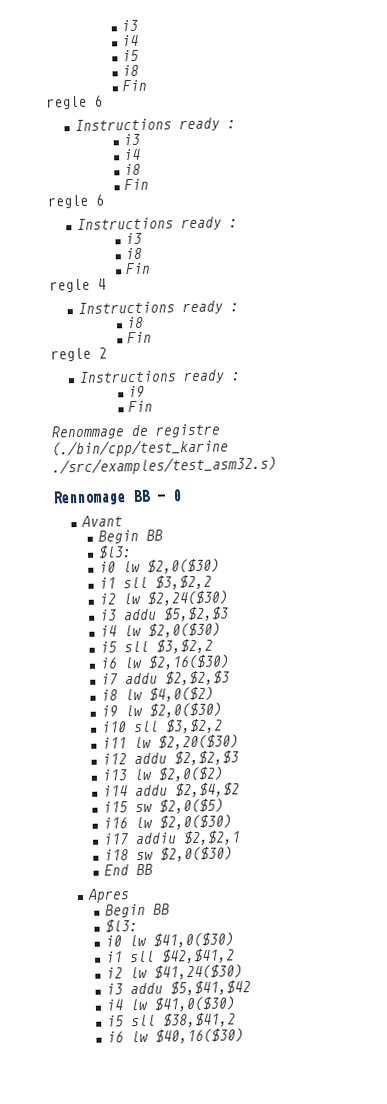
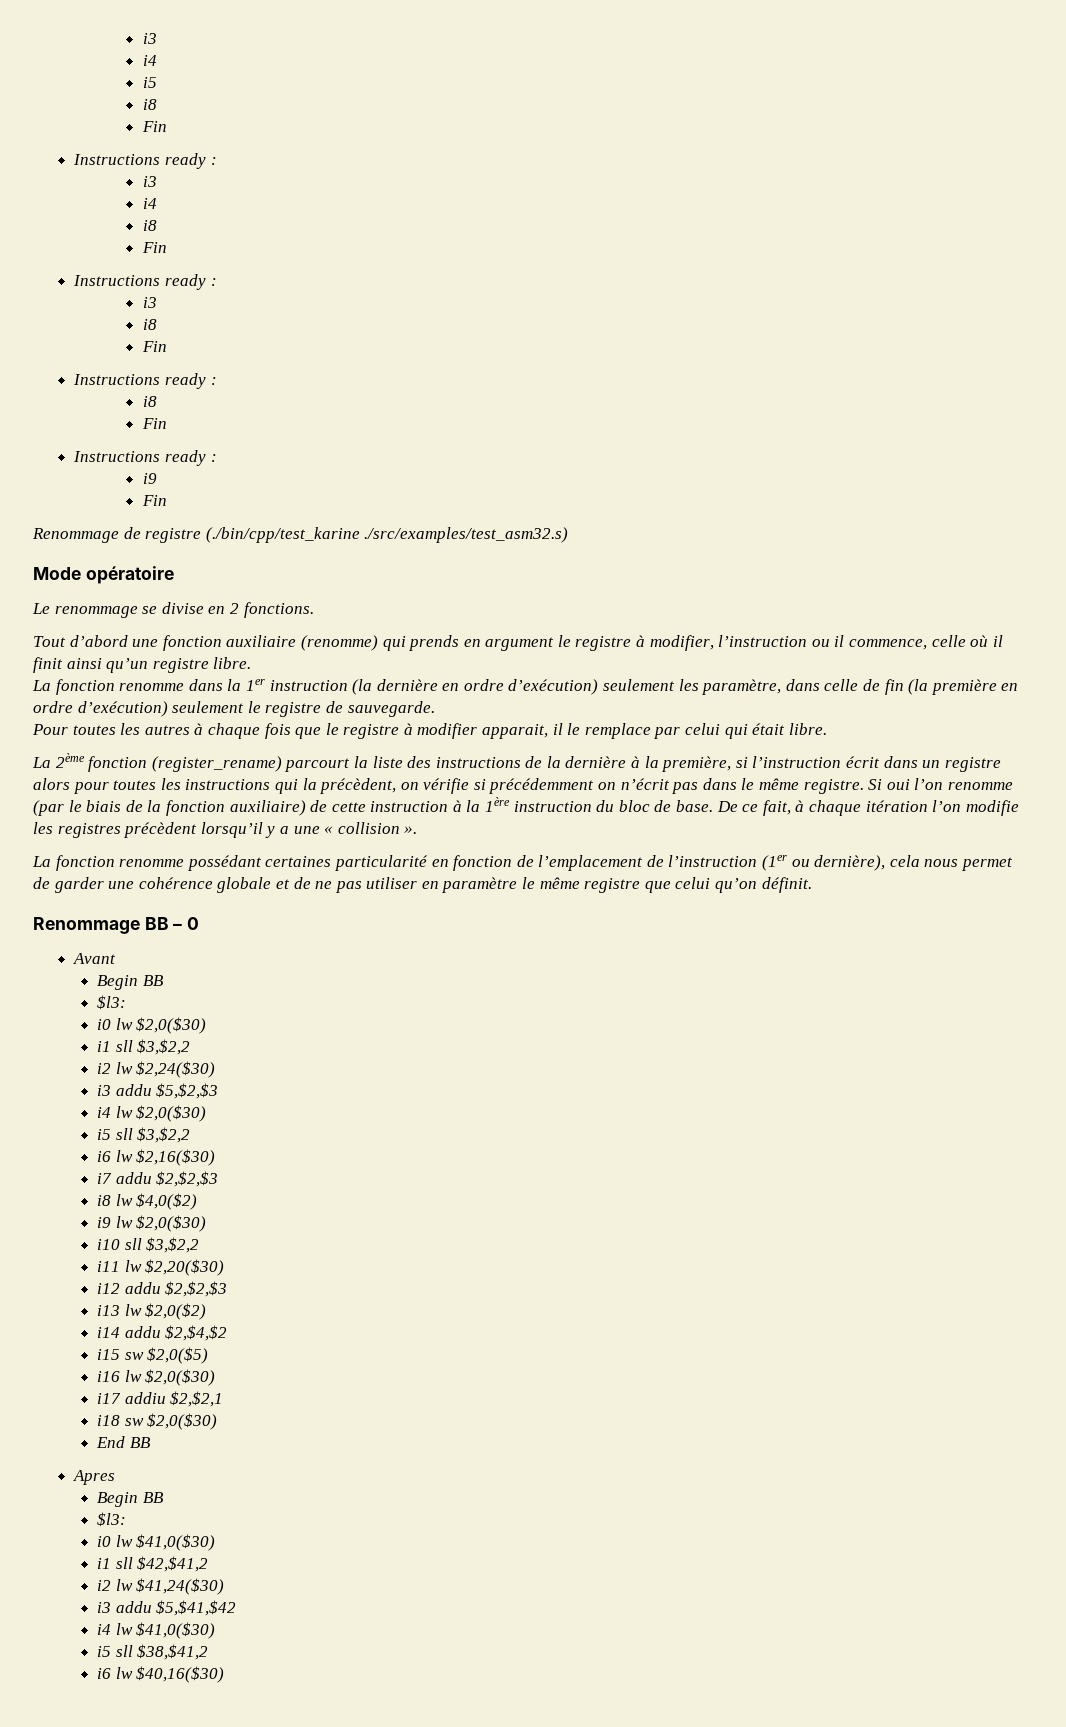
[46,95,103,110] // regle 6 -> (167, 126) none
[47,194,104,209] // regle 6 -> (167, 247) none
[49,278,106,293] // regle 4 -> (167, 346) none
[50,347,107,362] // regle 2 -> (167, 423) none
[52,490,126,506] Rennomage -> [33,566,174,584] [32,602,314,618] [33,635,1003,651] [33,657,252,673] [32,679,1019,695] [33,701,435,717] [32,723,827,739] [32,753,1001,772] [33,778,1013,794] [33,797,1019,816] [33,822,418,838] [32,855,1014,871] [33,877,812,893] [33,917,140,934] Mode opératoire // Le renommage se divise en 2 fonctions. // Tout d’abord une fonction auxiliaire (renomme) qui prends en argument le registre à modifier, l’instruction ou il commence, celle où il finit ainsi qu’un registre libre. // La fonction renomme dans la 1er instruction (la dernière en ordre d’exécution) seulement les paramètre, dans celle de fin (la première en ordre d’exécution) seulement le registre de sauvegarde. // Pour toutes les autres à chaque fois que le registre à modifier apparait, il le remplace par celui qui était libre. // La 2ème fonction (register_rename) parcourt la liste des instructions de la dernière à la première, si l’instruction écrit dans un registre alors pour toutes les instructions qui la précèdent, on vérifie si précédemment on n’écrit pas dans le même registre. Si oui l’on renomme (par le biais de la fonction auxiliaire) de cette instruction à la 1ère instruction du bloc de base. De ce fait, à chaque itération l’on modifie les registres précèdent lorsqu’il y a une « collision ». // La fonction renomme possédant certaines particularité en fonction de l’emplacement de l’instruction (1er ou dernière), cela nous permet de garder une cohérence globale et de ne pas utiliser en paramètre le même registre que celui qu’on définit. // Renommage

